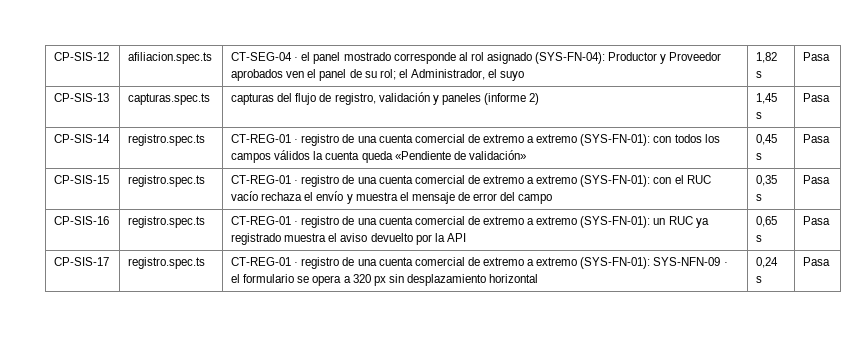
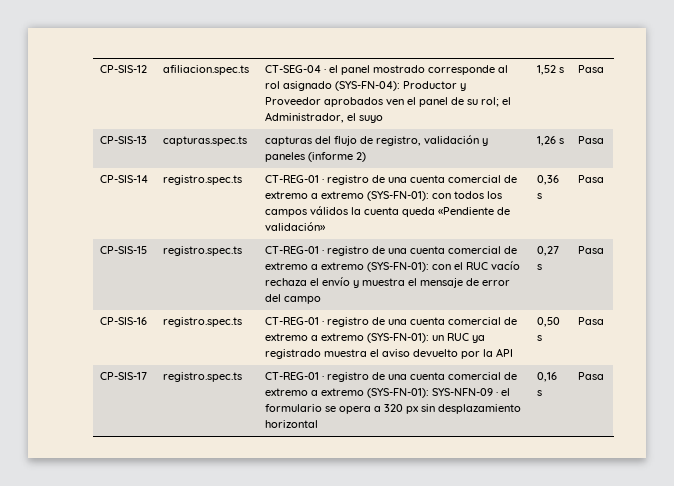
[756,52,778,63] 1,82 -> [537,65,557,75] 1,52
[756,93,778,104] 1,45 -> [537,136,557,146] 1,26
[756,134,778,145] 0,45 -> [537,175,560,185] 0,36
[756,175,778,186] 0,35 -> [537,246,560,256] 0,27
[756,216,778,227] 0,65 -> [537,317,561,327] 0,50
[756,257,779,268] 0,24 -> [537,372,558,382] 0,16

